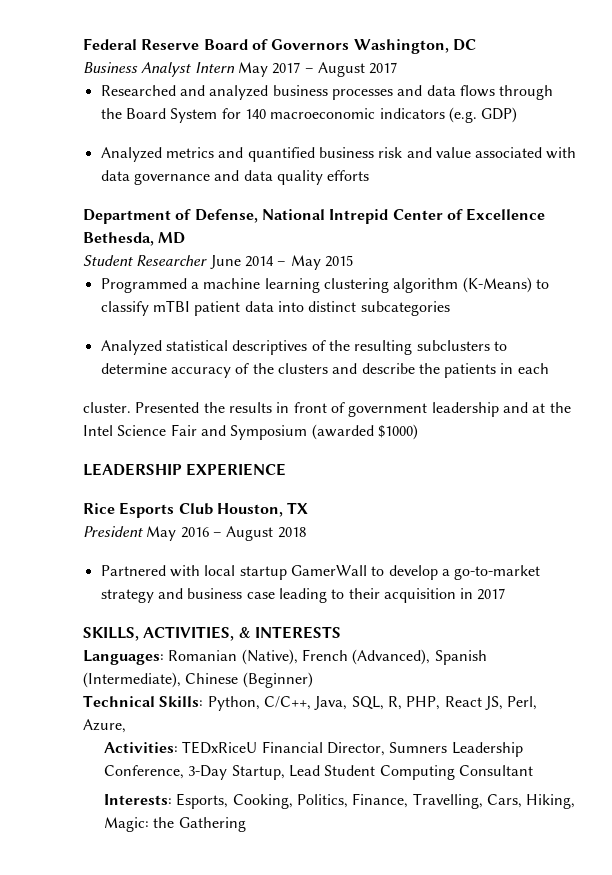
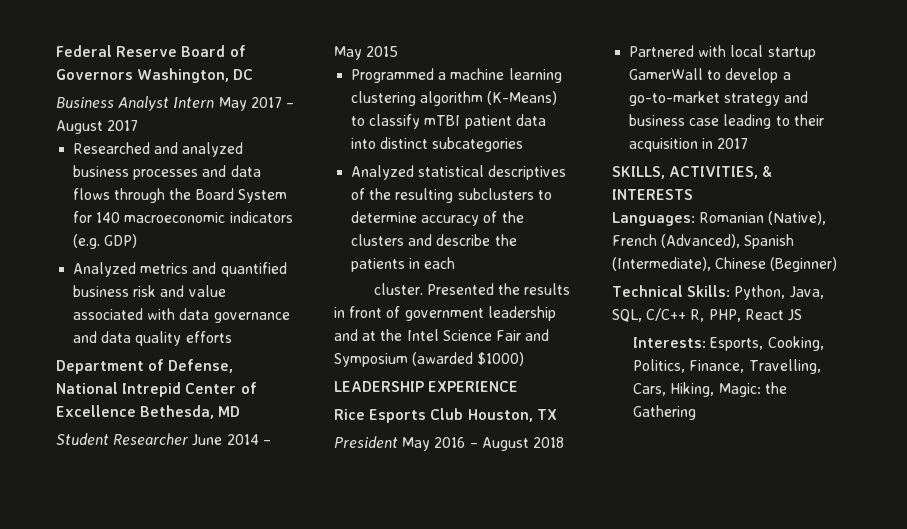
[263,696,311,710] C/C++, -> (786, 292) none
(384, 703) none -> [646,308,687,321] C/C++
[484,696,538,710] [83,719,126,733] [103,741,523,757] [103,765,533,780] JS, Perl, Azure, // Activities: TEDxRiceU Financial Director, Sumners Leadership Conference, 3-Day Startup, Lead Student Computing Consultant -> [787,309,802,321] JS

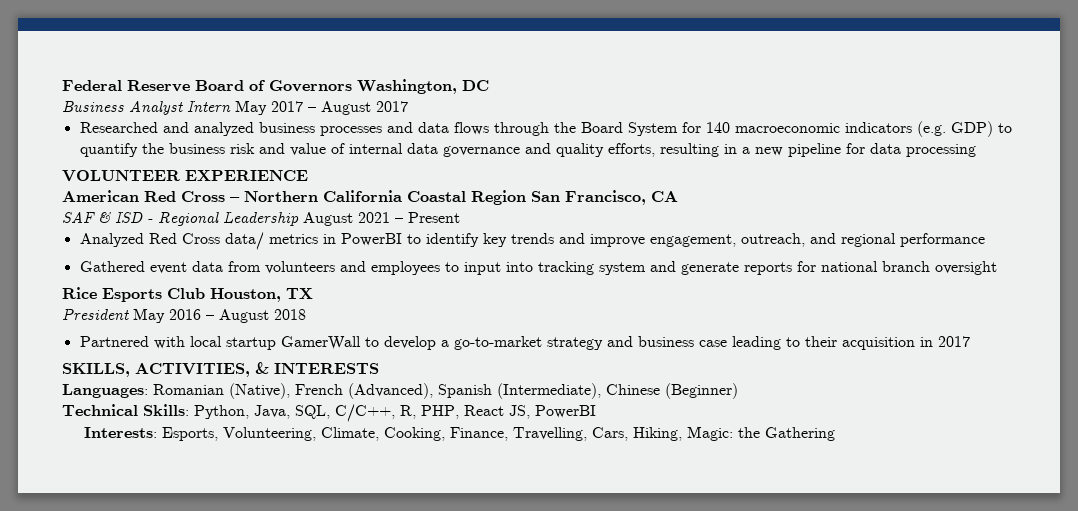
[73,262,287,277] // Analyzed metrics and quantified -> [997,123,1012,133] [79,143,164,157] to quantify the
[73,308,176,320] associated with -> [330,143,403,154] of internal
[101,331,232,346] [56,359,234,374] [56,382,257,397] [56,405,241,419] [56,433,271,446] [334,46,399,60] [351,68,562,83] [351,91,558,106] [351,114,546,129] [351,137,524,152] [351,165,567,180] [351,188,552,203] [351,211,524,226] [351,234,517,246] [351,257,456,272] [373,283,571,295] [334,306,556,321] [334,329,550,341] [334,352,525,367] [334,381,519,392] data quality efforts // Department of Defense, National Intrepid Center of Excellence Bethesda, MD // Student Researcher June 2014 – May 2015 // Programmed a machine learning clustering algorithm (K-Means) to classify mTBI patient data into distinct subcategories // Analyzed statistical descriptives of the resulting subclusters to determine accuracy of the clusters and describe the patients in each // cluster. Presented the results in front of government leadership and at the Intel Science Fair and Symposium (awarded $1000) // LEADERSHIP EXPERIENCE -> [555,143,976,157] [62,170,308,182] [62,190,678,205] [62,211,460,226] [79,232,985,250] [79,261,997,275] quality efforts, resulting in a new pipeline for data processing // VOLUNTEER EXPERIENCE // American Red Cross – Northern California Coastal Region San Francisco, CA // SAF & ISD - Regional Leadership August 2021 – Present // Analyzed Red Cross data/ metrics in PowerBI to identify key trends and improve engagement, outreach, and regional performance // Gathered event data from volunteers and employees to input into tracking system and generate reports for national branch oversight
[646,308,687,321] C/C++ -> [335,404,395,422] C/C++,
[787,309,802,321] JS -> [509,405,596,419] JS, PowerBI
[767,336,824,351] [633,359,686,373] Cooking, Politics, -> [222,427,445,441] Volunteering, Climate, Cooking,

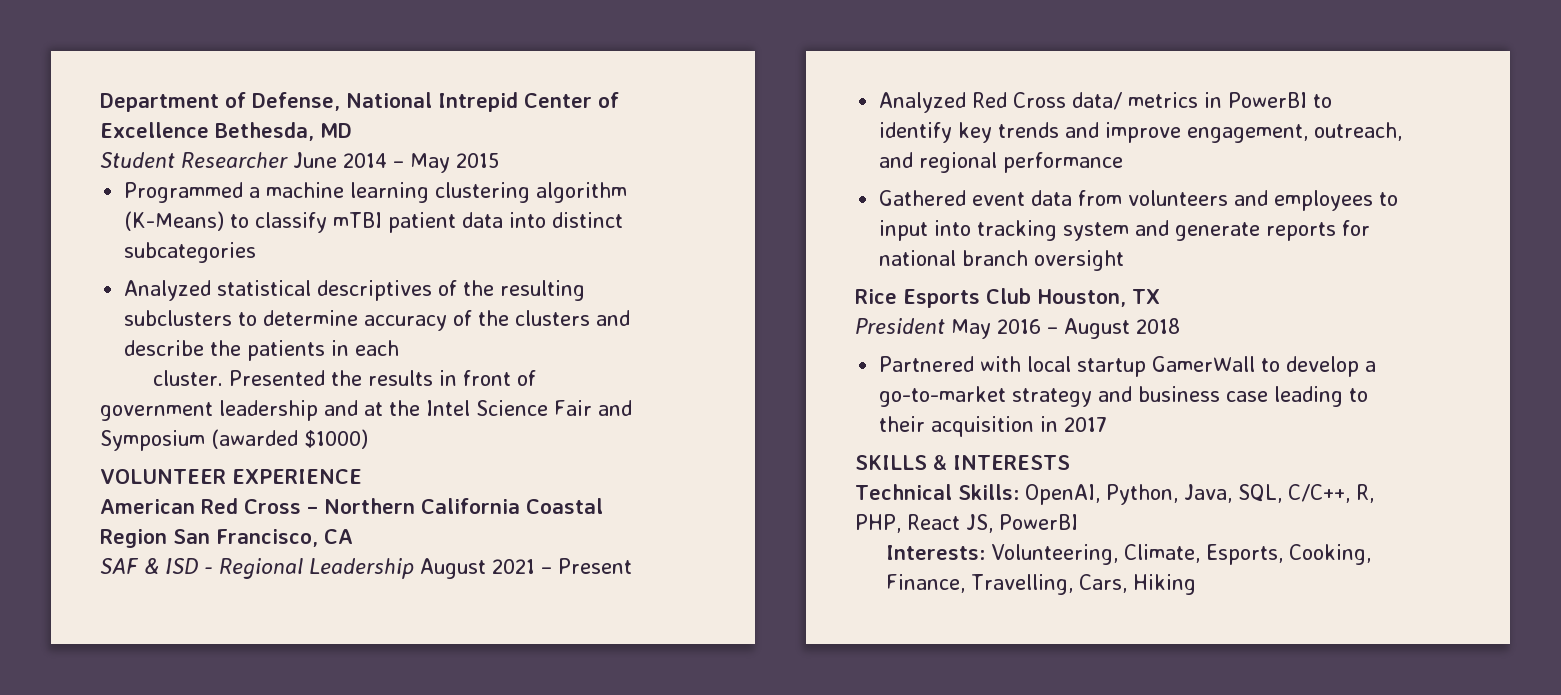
[62,79,489,94] [62,100,408,115] [79,121,1012,137] [79,143,976,157] Federal Reserve Board of Governors Washington, DC // Business Analyst Intern May 2017 – August 2017 // Researched and analyzed business processes and data flows through the Board System for 140 macroeconomic indicators (e.g. GDP) to quantify the business risk and value of internal data governance and quality efforts, resulting in a new pipeline for data processing -> [100,92,619,112] [100,122,352,141] [100,152,499,173] [124,182,628,203] [124,211,624,233] [124,242,257,263] [124,280,586,301] [124,310,631,331] [124,340,400,361] [153,370,537,386] [100,400,632,421] [100,429,368,451] Department of Defense, National Intrepid Center of Excellence Bethesda, MD // Student Researcher June 2014 – May 2015 // Programmed a machine learning clustering algorithm (K-Means) to classify mTBI patient data into distinct subcategories // Analyzed statistical descriptives of the resulting subclusters to determine accuracy of the clusters and describe the patients in each // cluster. Presented the results in front of government leadership and at the Intel Science Fair and Symposium (awarded $1000)
[62,363,250,377] SKILLS, ACTIVITIES, -> [855,455,927,470] SKILLS
[62,383,738,399] // Languages: Romanian (Native), French (Advanced), Spanish (Intermediate), Chinese (Beginner) -> (1070, 462) none
(189, 410) none -> [1024,484,1100,505] OpenAI,
[161,427,218,441] Esports, -> (985, 552) none
(379, 434) none -> [1205,544,1283,565] Esports,
[632,426,835,441] Hiking, Magic: the Gathering -> [1132,574,1196,595] Hiking

